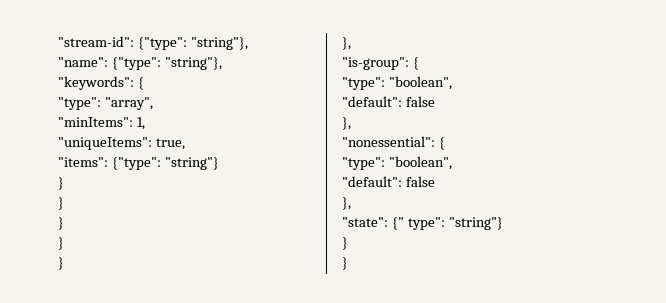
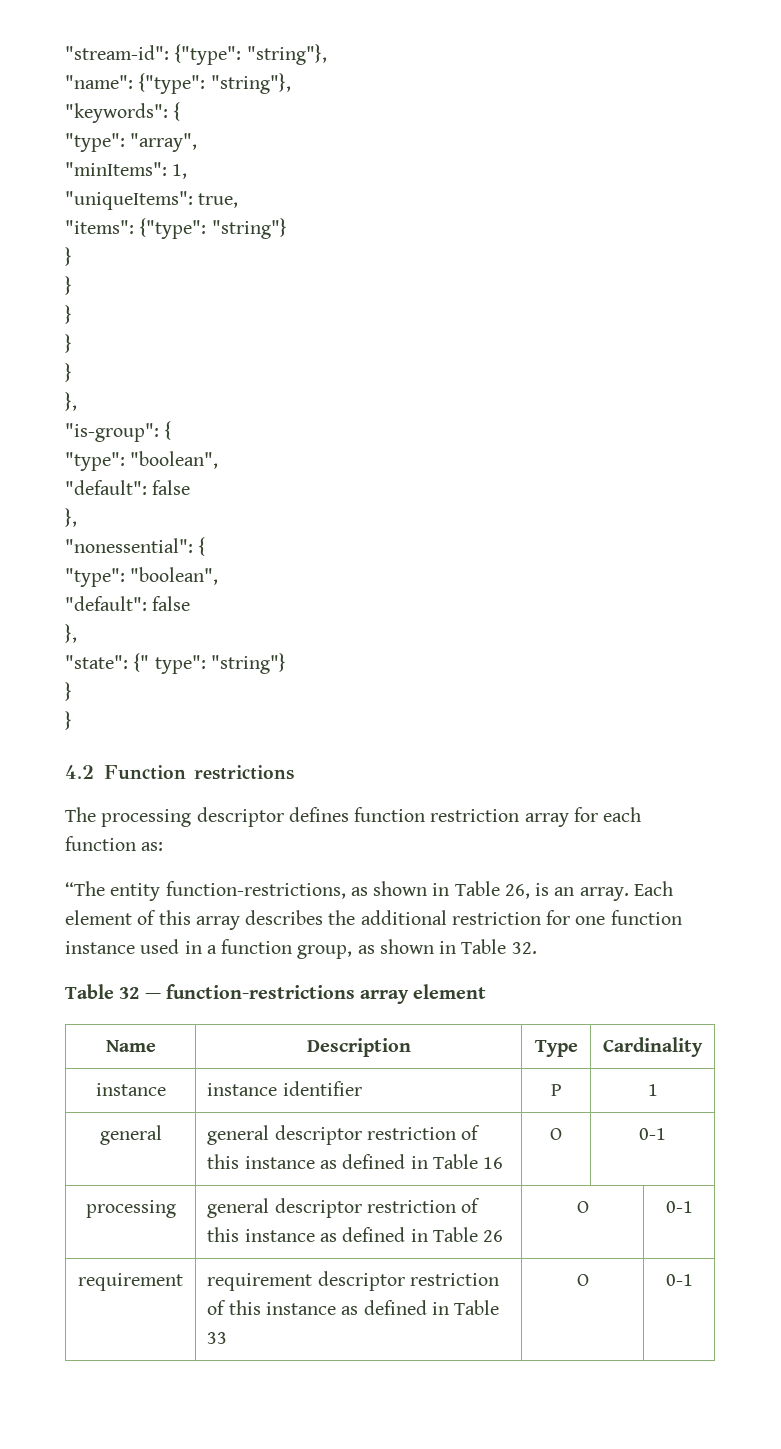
(348, 263) none -> [65,765,294,780] [65,807,642,827] [65,836,164,851] [65,881,673,901] [65,910,682,930] [65,939,537,959] [65,984,487,1004] [105,1040,156,1052] [306,1038,411,1057] [534,1040,578,1057] [603,1037,703,1057] [95,1083,166,1096] [207,1081,362,1096] [550,1084,562,1096] [647,1084,658,1096] [99,1125,162,1145] [207,1125,481,1145] [207,1154,504,1169] [550,1128,562,1140] [639,1128,666,1140] [85,1200,176,1218] [207,1198,481,1218] [207,1227,504,1242] [576,1201,589,1213] [665,1201,693,1213] [78,1273,183,1291] [207,1271,500,1291] [207,1300,500,1315] [207,1332,228,1344] [576,1274,589,1286] [665,1274,693,1286] // 4.2 Function restrictions // The processing descriptor defines function restriction array for each function as: // “The entity function-restrictions, as shown in Table 26, is an array. Each element of this array describes the additional restriction for one function instance used in a function group, as shown in Table 32. // Table 32 — function-restrictions array element // Name | Description | Type | Cardinality // instance | instance identifier | P | 1 // general | general descriptor restriction of this instance as defined in Table 16 | O | 0-1 // processing | general descriptor restriction of this instance as defined in Table 26 | O | 0-1 // requirement | requirement descriptor restriction of this instance as defined in Table 33 | O | 0-1

